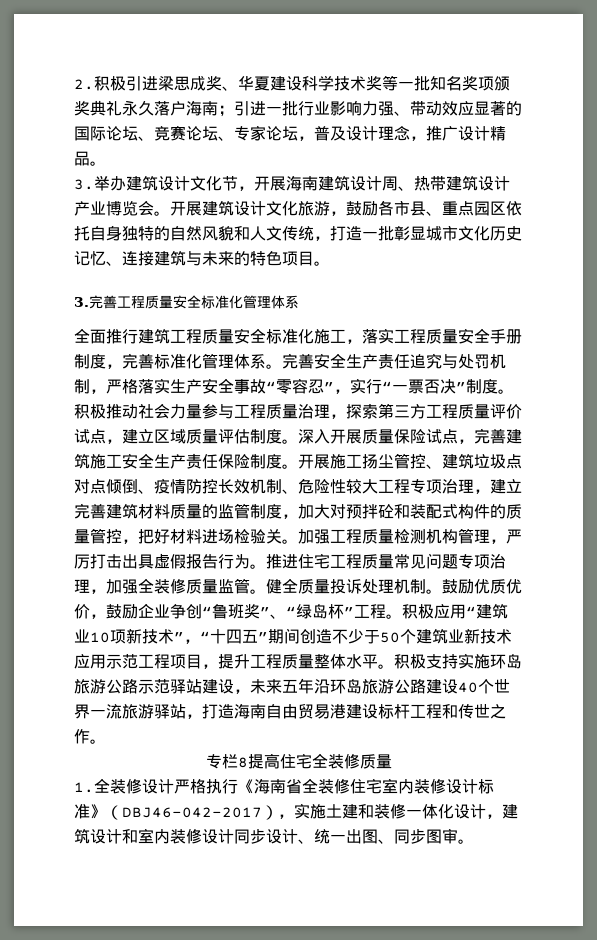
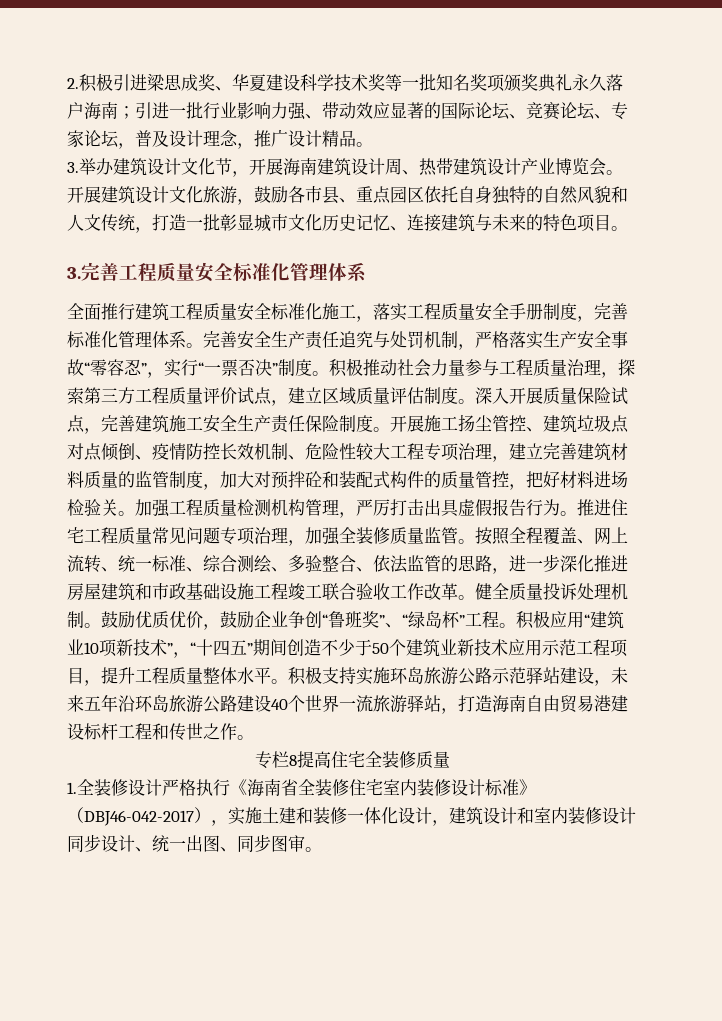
(266, 591) none -> [475,527,628,545] [67,554,628,574] [67,583,475,601] 按照全程覆盖、网上流转、统一标准、综合测绘、多验整合、依法监管的思路，进一步深化推进房屋建筑和市政基础设施工程竣工联合验收工作改革。

